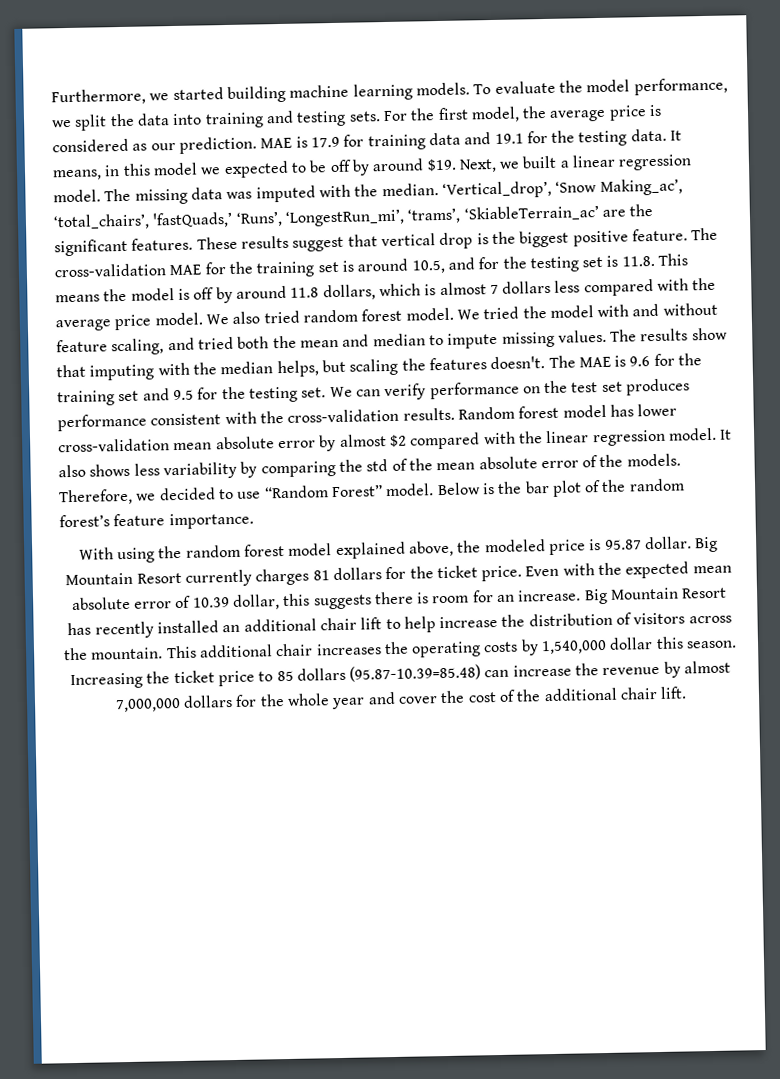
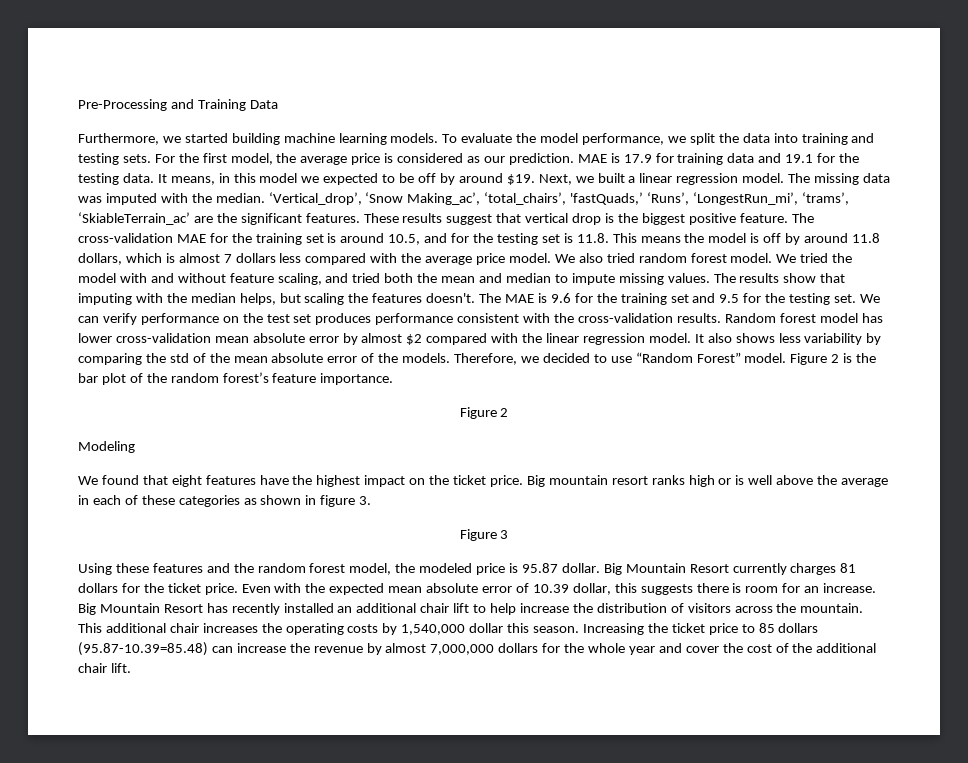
(51, 97) none -> [78,99,278,111] Pre-Processing and Training Data //
[436,482,481,496] Below -> [790,353,840,365] Figure 2
[78,540,454,564] With using the random forest model explained above, -> [459,407,509,419] [78,441,135,453] [78,475,889,487] [78,495,372,507] [459,529,509,541] [78,563,392,575] Figure 2 // Modeling // We found that eight features have the highest impact on the ticket price. Big mountain resort ranks high or is well above the average in each of these categories as shown in figure 3. // Figure 3 // Using these features and the random forest model,

